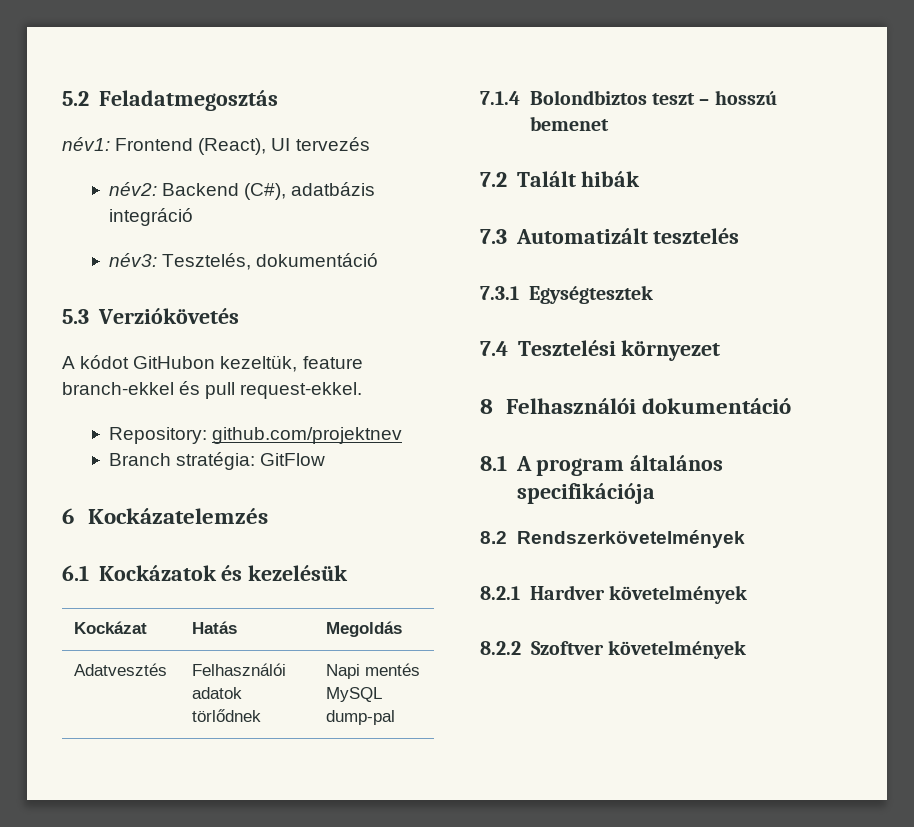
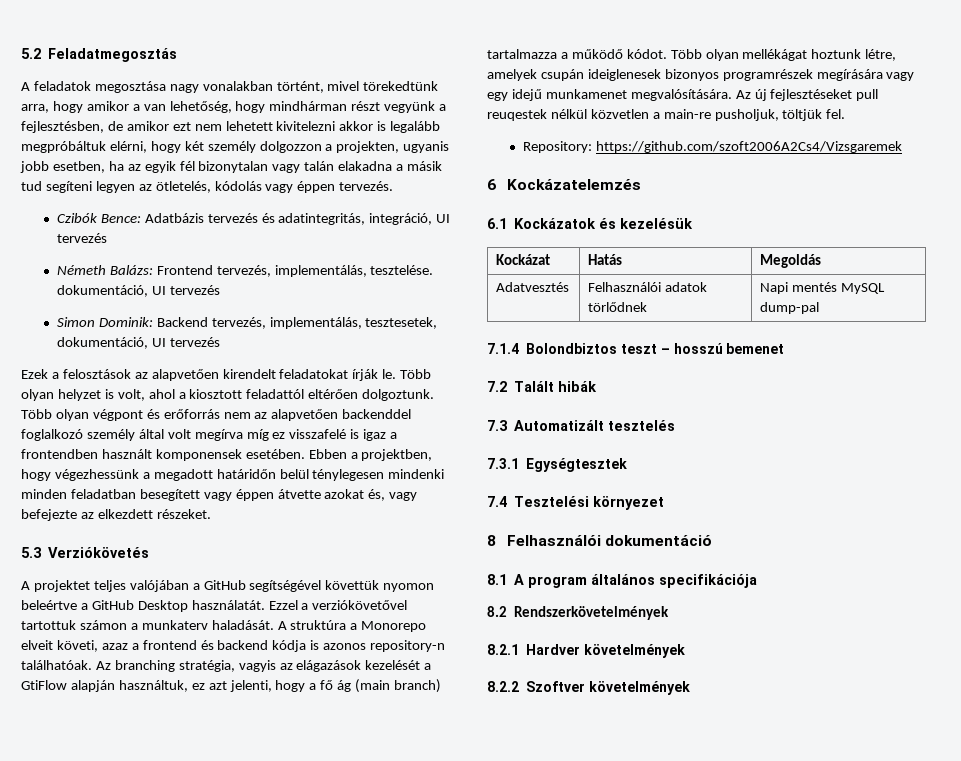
[62,137,370,155] [108,182,376,200] [108,208,193,226] [108,253,378,270] [62,308,239,324] [62,355,363,372] [62,381,363,399] [108,427,402,444] [108,452,325,470] név1: Frontend (React), UI tervezés // név2: Backend (C#), adatbázis integráció // név3: Tesztelés, dokumentáció // 5.3 Verziókövetés // A kódot GitHubon kezeltük, feature branch-ekkel és pull request-ekkel. // Repository: github.com/projektnev // Branch stratégia: GitFlow -> [21,81,439,93] [21,101,447,113] [21,121,441,133] [21,141,450,153] [20,161,443,173] [21,181,394,193] [56,213,451,225] [56,233,107,243] [56,265,434,277] [56,285,220,297] [56,317,438,329] [56,337,220,349] [21,369,432,381] [21,389,435,401] [21,409,412,421] [21,429,398,441] [21,449,433,461] [21,469,445,481] [21,489,418,501] [21,509,211,521] [21,547,150,558] [21,580,435,592] [21,600,408,612] [21,620,427,632] [21,640,446,652] [21,660,432,672] [21,679,442,693] [487,49,897,61] [487,69,915,81] [487,89,879,101] [487,109,846,121] [522,141,902,153] A feladatok megosztása nagy vonalakban történt, mivel törekedtünk arra, hogy amikor a van lehetőség, hogy mindhárman részt vegyünk a fejlesztésben, de amikor ezt nem lehetett kivitelezni akkor is legalább megpróbáltuk elérni, hogy két személy dolgozzon a projekten, ugyanis jobb esetben, ha az egyik fél bizonytalan vagy talán elakadna a másik tud segíteni legyen az ötletelés, kódolás vagy éppen tervezés. // Czibók Bence: Adatbázis tervezés és adatintegritás, integráció, UI tervezés // Németh Balázs: Frontend tervezés, implementálás, tesztelése. dokumentáció, UI tervezés // Simon Dominik: Backend tervezés, implementálás, tesztesetek, dokumentáció, UI tervezés // Ezek a felosztások az alapvetően kirendelt feladatokat írják le. Több olyan helyzet is volt, ahol a kiosztott feladattól eltérően dolgoztunk. Több olyan végpont és erőforrás nem az alapvetően backenddel foglalkozó személy által volt megírva míg ez visszafelé is igaz a frontendben használt komponensek esetében. Ebben a projektben, hogy végezhessünk a megadott határidőn belül ténylegesen mindenki minden feladatban besegített vagy éppen átvette azokat és, vagy befejezte az elkezdett részeket. // 5.3 Verziókövetés // A projektet teljes valójában a GitHub segítségével követtük nyomon beleértve a GitHub Desktop használatát. Ezzel a verziókövetővel tartottuk számon a munkaterv haladását. A struktúra a Monorepo elveit követi, azaz a frontend és backend kódja is azonos repository-n találhatóak. Az branching stratégia, vagyis az elágazások kezelését a GtiFlow alapján használtuk, ez azt jelenti, hogy a fő ág (main branch) tartalmazza a működő kódot. Több olyan mellékágat hoztunk létre, amelyek csupán ideiglenesek bizonyos programrészek megírására vagy egy idejű munkamenet megvalósítására. Az új fejlesztéseket pull reuqestek nélkül közvetlen a main-re pusholjuk, töltjük fel. // Repository: https://github.com/szoft2006A2Cs4/Vizsgaremek

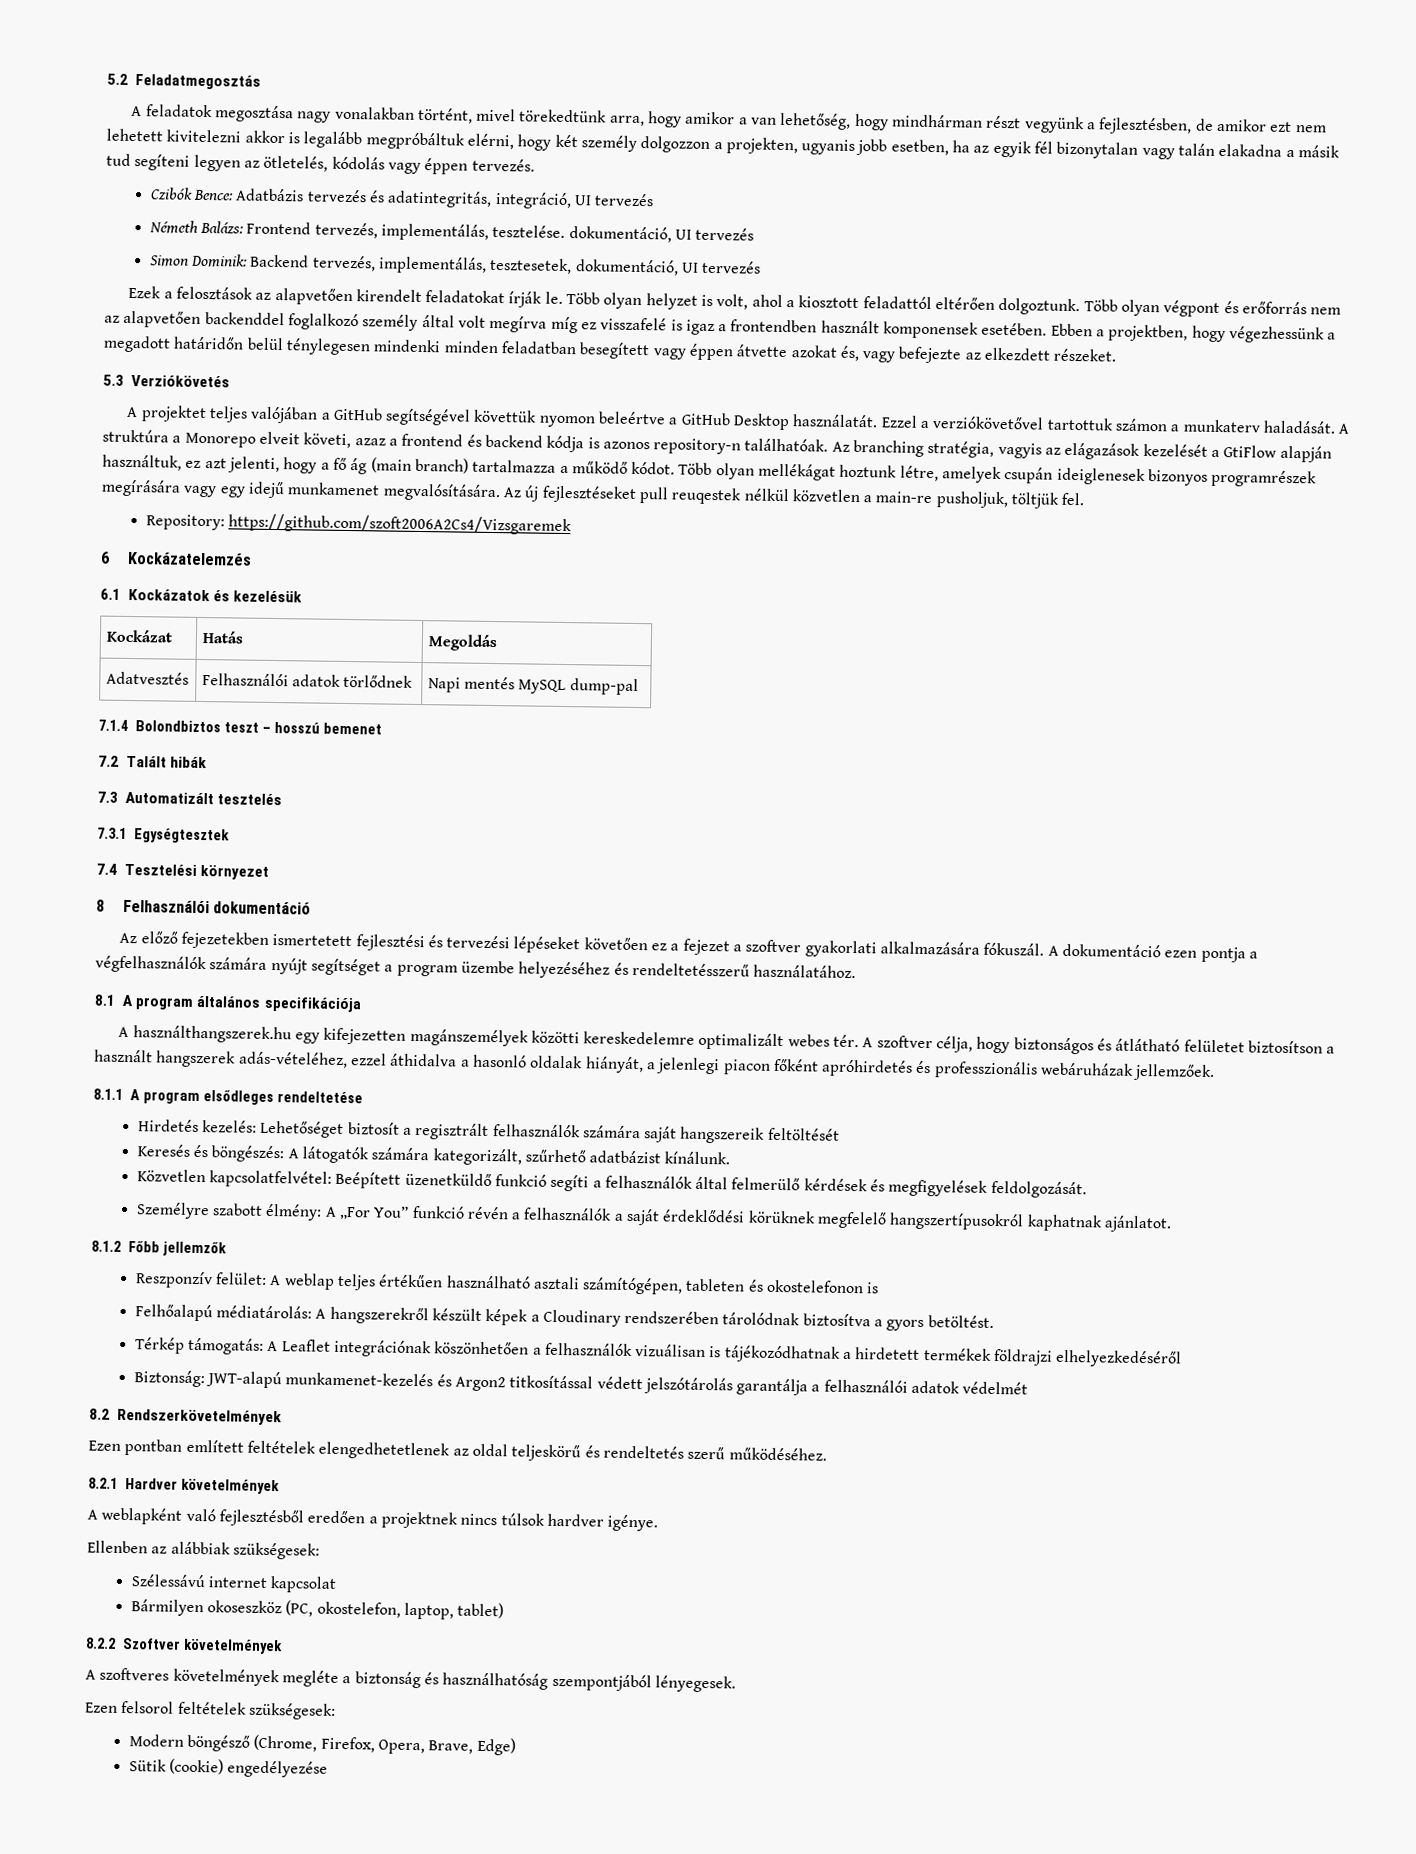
(713, 540) none -> [119,931,1258,963] [95,955,857,979] // Az előző fejezetekben ismertetett fejlesztési és tervezési lépéseket követően ez a fejezet a szoftver gyakorlati alkalmazására fókuszál. A dokumentáció ezen pontja a végfelhasználók számára nyújt segítséget a program üzembe helyezéséhez és rendeltetésszerű használatához.
[487,606,670,620] [487,644,686,658] [487,681,691,695] 8.2 Rendszerkövetelmények // 8.2.1 Hardver követelmények // 8.2.2 Szoftver követelmények -> [118,1025,1336,1055] [94,1049,1216,1082] [93,1088,363,1106] [137,1119,840,1144] [136,1144,731,1166] [136,1169,1087,1199] [135,1202,1173,1233] [91,1240,227,1257] [134,1271,880,1295] [134,1304,994,1332] [134,1337,1183,1368] [133,1370,1029,1396] [89,1408,282,1426] [88,1439,827,1462] [88,1477,280,1495] [87,1507,659,1532] [87,1540,320,1560] [130,1574,338,1593] [130,1599,505,1620] [85,1637,283,1655] [85,1667,736,1693] [85,1700,336,1720] [128,1734,516,1756] [128,1758,329,1778] A használthangszerek.hu egy kifejezetten magánszemélyek közötti kereskedelemre optimalizált webes tér. A szoftver célja, hogy biztonságos és átlátható felületet biztosítson a használt hangszerek adás-vételéhez, ezzel áthidalva a hasonló oldalak hiányát, a jelenlegi piacon főként apróhirdetés és professzionális webáruházak jellemzőek. // 8.1.1 A program elsődleges rendeltetése // Hirdetés kezelés: Lehetőséget biztosít a regisztrált felhasználók számára saját hangszereik feltöltését // Keresés és böngészés: A látogatók számára kategorizált, szűrhető adatbázist kínálunk. // Közvetlen kapcsolatfelvétel: Beépített üzenetküldő funkció segíti a felhasználók által felmerülő kérdések és megfigyelések feldolgozását. // Személyre szabott élmény: A „For You” funkció révén a felhasználók a saját érdeklődési körüknek megfelelő hangszertípusokról kaphatnak ajánlatot. // 8.1.2 Főbb jellemzők // Reszponzív felület: A weblap teljes értékűen használható asztali számítógépen, tableten és okostelefonon is // Felhőalapú médiatárolás: A hangszerekről készült képek a Cloudinary rendszerében tárolódnak biztosítva a gyors betöltést. // Térkép támogatás: A Leaflet integrációnak köszönhetően a felhasználók vizuálisan is tájékozódhatnak a hirdetett termékek földrajzi elhelyezkedéséről // Biztonság: JWT-alapú munkamenet-kezelés és Argon2 titkosítással védett jelszótárolás garantálja a felhasználói adatok védelmét // 8.2 Rendszerkövetelmények // Ezen pontban említett feltételek elengedhetetlenek az oldal teljeskörű és rendeltetés szerű működéséhez. // 8.2.1 Hardver követelmények // A weblapként való fejlesztésből eredően a projektnek nincs túlsok hardver igénye. // Ellenben az alábbiak szükségesek: // Szélessávú internet kapcsolat // Bármilyen okoseszköz (PC, okostelefon, laptop, tablet) // 8.2.2 Szoftver követelmények // A szoftveres követelmények megléte a biztonság és használhatóság szempontjából lényegesek. // Ezen felsorol feltételek szükségesek: // Modern böngésző (Chrome, Firefox, Opera, Brave, Edge) // Sütik (cookie) engedélyezése

